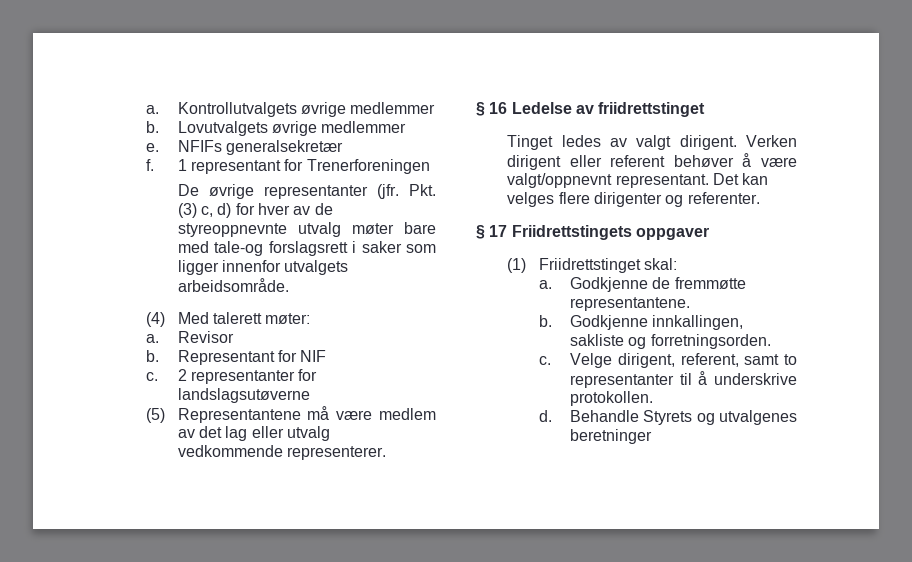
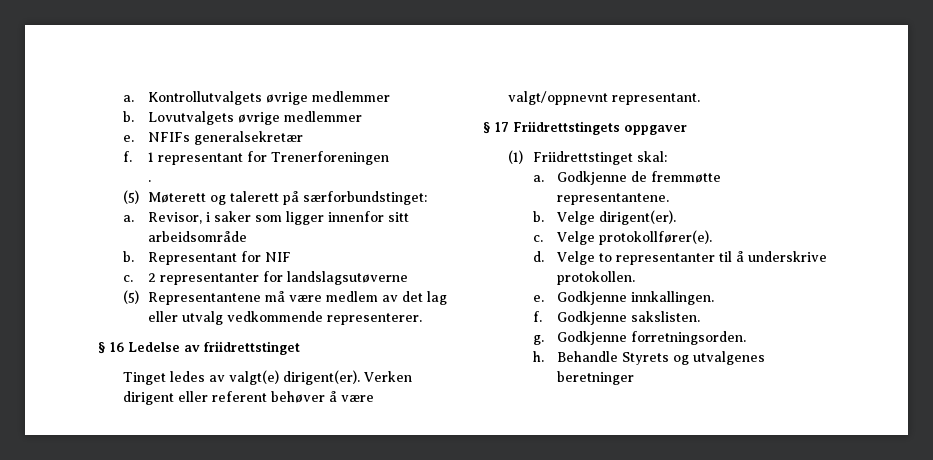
[177,184,436,199] [177,203,333,218] [177,222,437,237] [177,241,348,256] De øvrige representanter (jfr. Pkt. (3) c, d) for hver av de styreoppnevnte utvalg møter bare med tale-og forslagsrett -> [147,180,151,182] [122,190,427,205] [122,212,202,224] . // (5) Møterett og talerett på særforbundstinget: // a. Revisor,
[284,260,349,275] [177,278,289,292] [146,312,311,327] [146,331,234,343] utvalgets arbeidsområde. // (4) Med talerett møter: // a. Revisor -> [387,212,409,222] [147,231,247,242] sitt arbeidsområde
[636,135,737,150] valgt dirigent. -> [228,370,360,385] valgt(e) dirigent(er).
[712,173,769,185] [507,192,760,207] Det kan velges flere dirigenter og referenter. -> (700, 99) none
[570,315,744,330] [570,334,771,349] Godkjenne innkallingen, sakliste og forretningsorden. -> [557,210,677,225] Velge dirigent(er).
[617,353,780,368] dirigent, referent, samt -> [599,230,713,245] [532,251,596,265] protokollfører(e). // d. Velge
[538,410,552,422] d. -> [532,291,715,305] [532,311,701,325] [532,331,747,345] [532,351,544,362] e. Godkjenne innkallingen. // f. Godkjenne sakslisten. // g. Godkjenne forretningsorden. // h.

